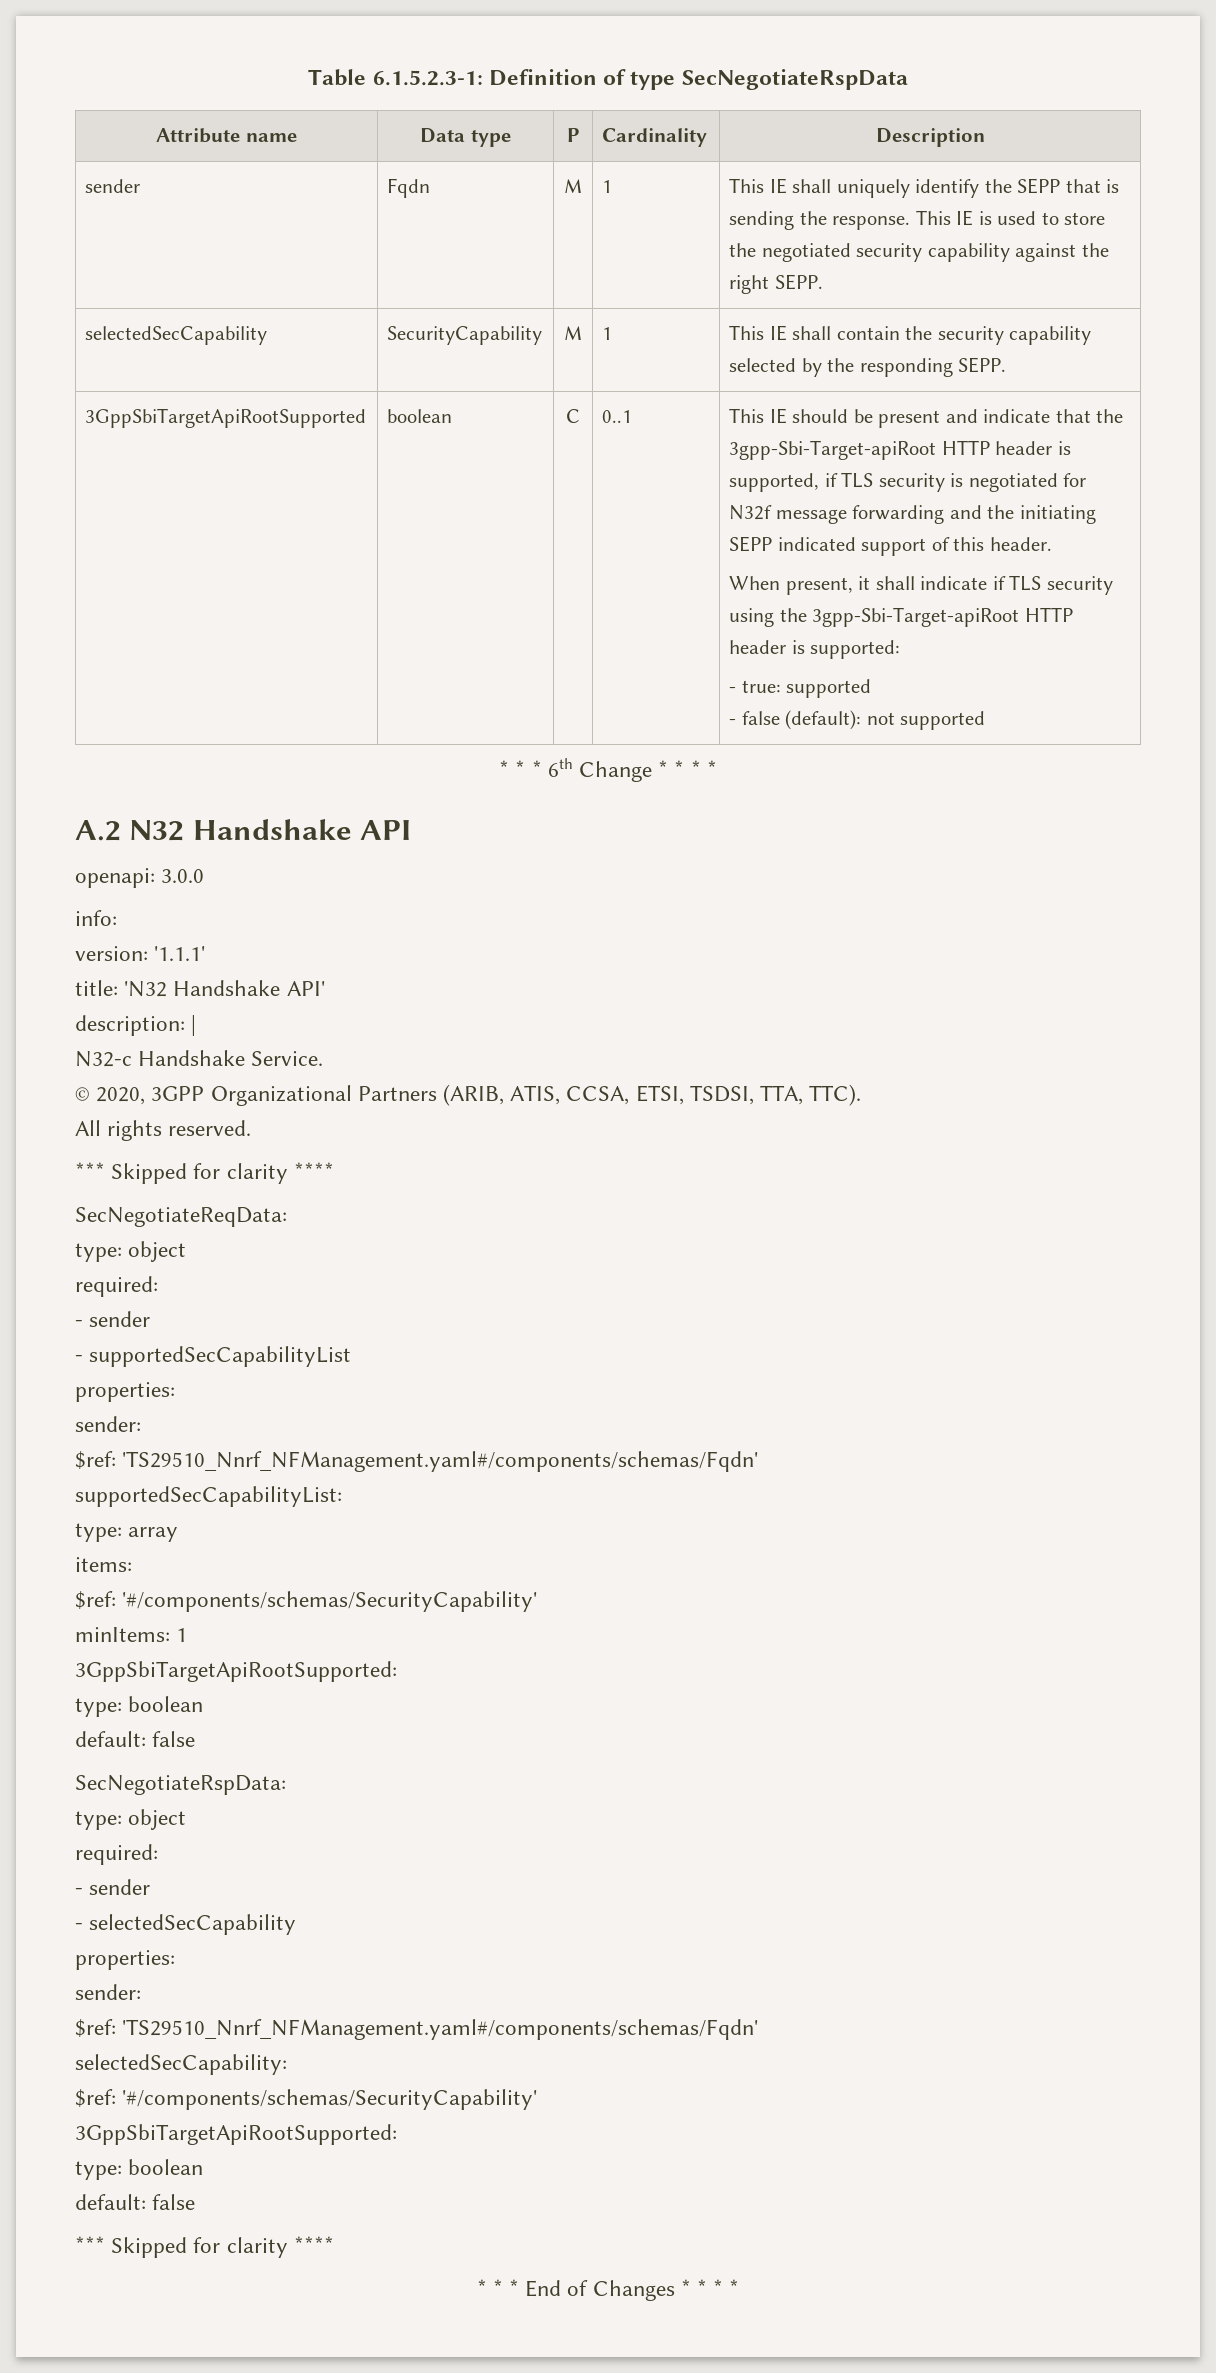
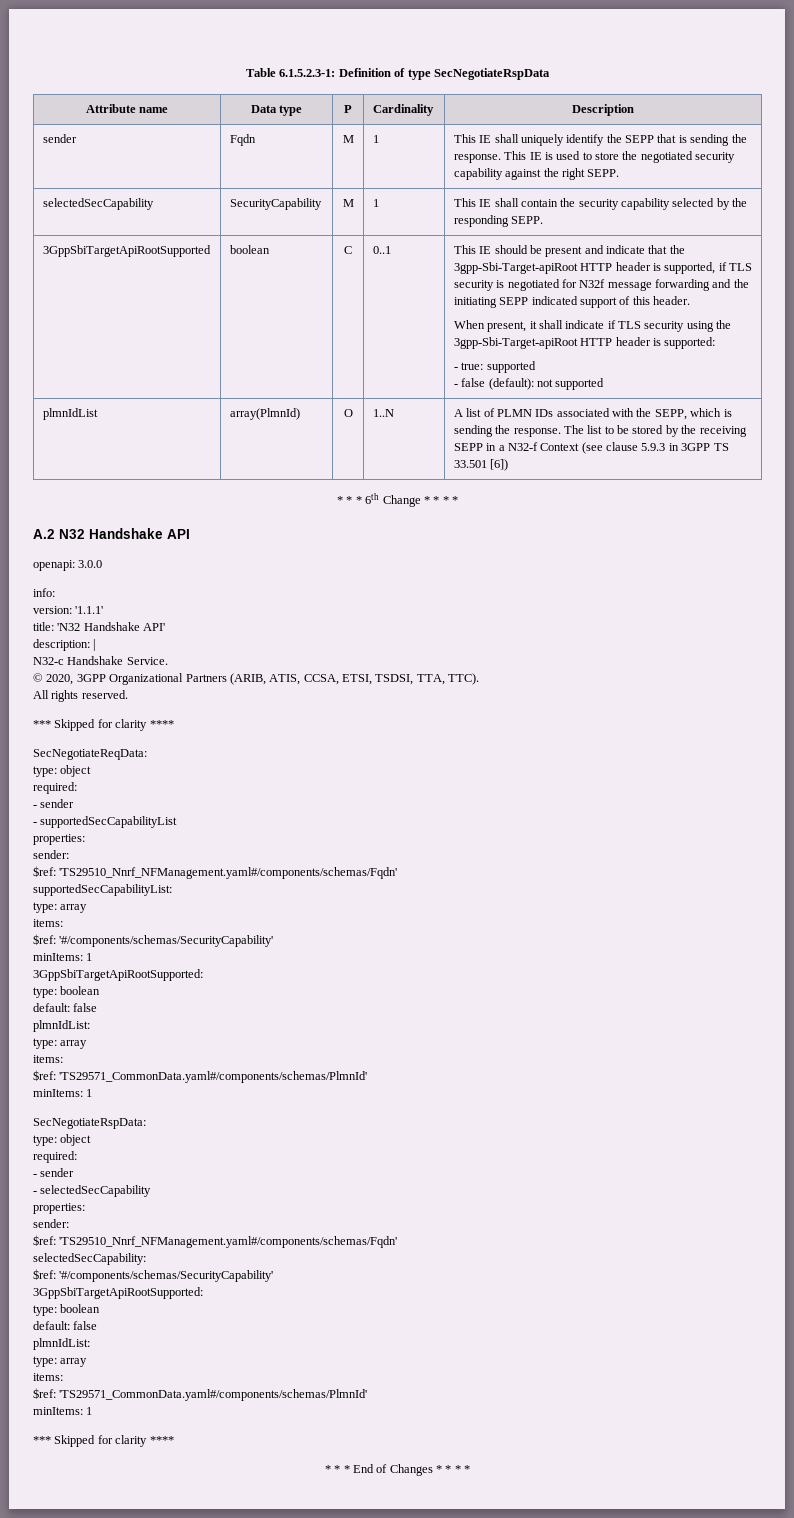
(986, 720) none -> [42,408,98,420] [229,408,300,420] [343,409,353,417] [372,409,394,417] [453,408,732,420] [453,425,747,437] [453,442,729,454] [453,459,509,471] // plmnIdList | array(PlmnId) | O | 1..N | A list of PLMN IDs associated with the SEPP, which is sending the response. The list to be stored by the receiving SEPP in a N32-f Context (see clause 5.9.3 in 3GPP TS 33.501 [6])
(196, 1739) none -> [33,1020,90,1032] [33,1038,88,1049] [33,1055,63,1063] [33,1070,368,1083] [33,1089,93,1097] // plmnIdList: // type: array // items: // $ref: 'TS29571_CommonData.yaml#/components/schemas/PlmnId' // minItems: 1
(196, 2202) none -> [33,1338,90,1350] [33,1356,88,1367] [33,1373,63,1381] [33,1388,368,1401] [33,1407,93,1415] // plmnIdList: // type: array // items: // $ref: 'TS29571_CommonData.yaml#/components/schemas/PlmnId' // minItems: 1

